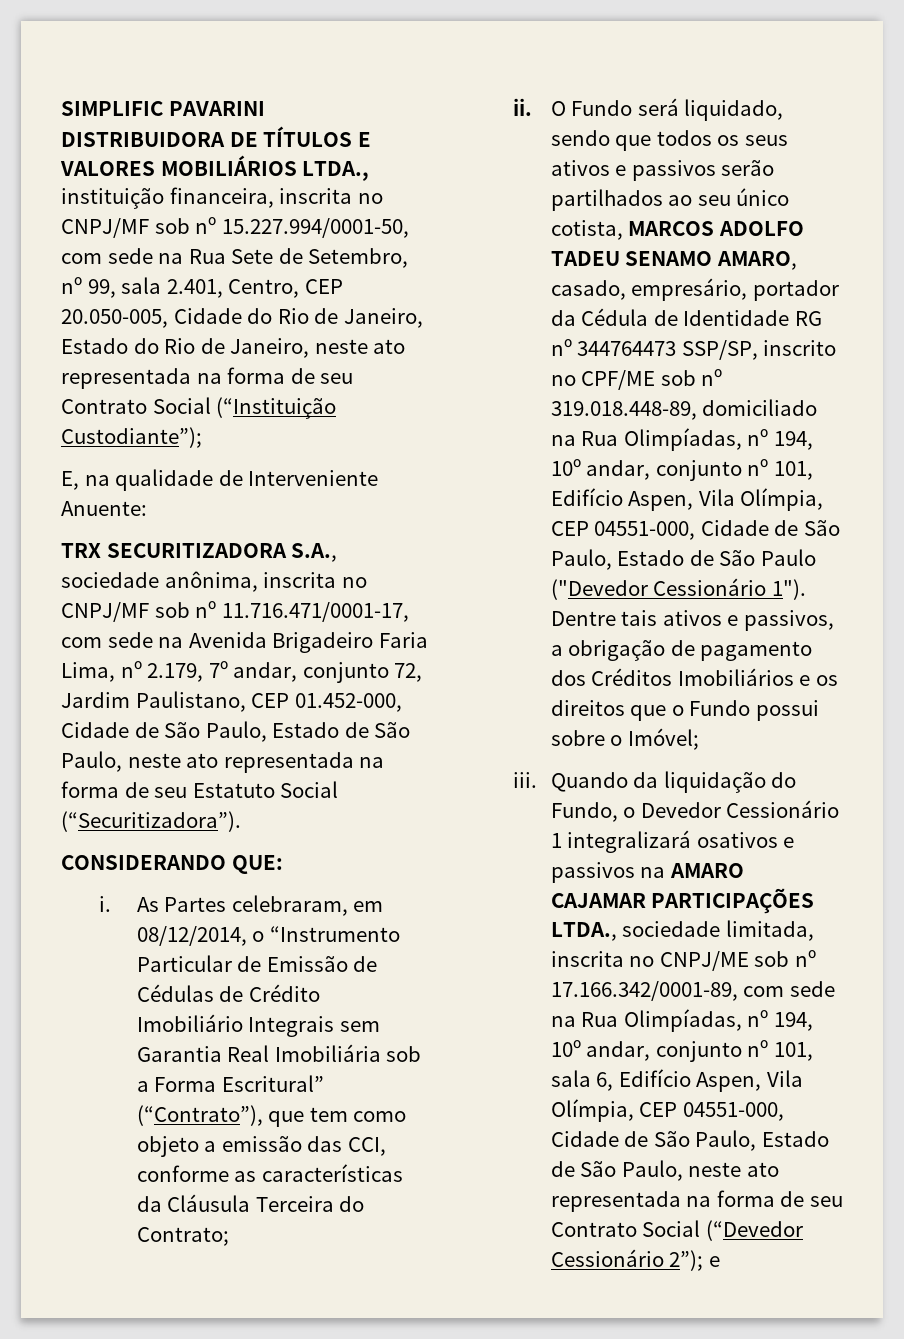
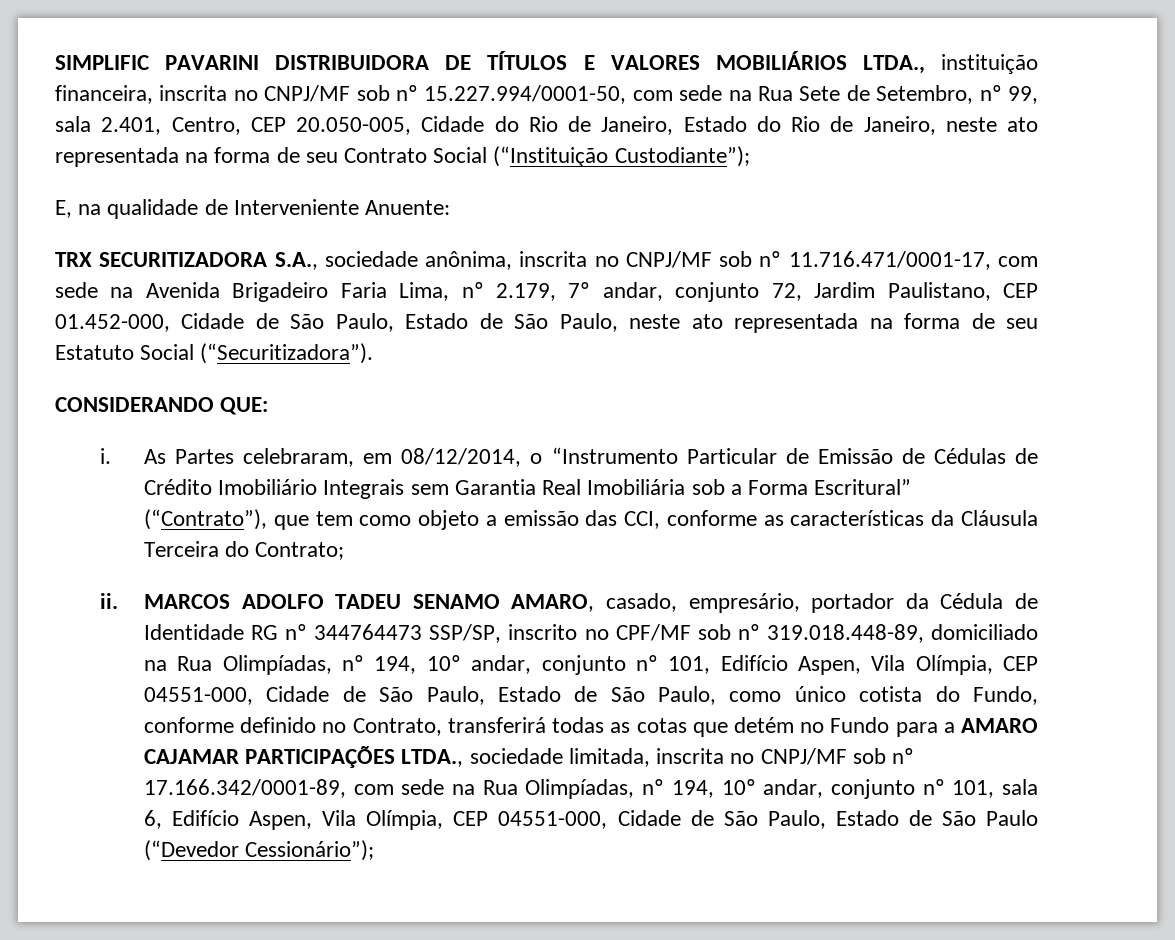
[550,98,784,121] [550,130,788,151] [550,160,775,181] [550,188,790,211] [550,220,623,240] O Fundo será liquidado, sendo que todos os seus ativos e passivos serão partilhados ao seu único cotista, -> (118, 601) none
[581,370,656,390] CPF/ME -> [615,624,691,641] CPF/MF
[760,549,816,566] [550,578,806,600] [550,610,834,631] [550,640,813,661] [550,668,838,686] [550,700,819,721] [550,728,699,750] [512,771,797,793] [550,800,840,822] [550,830,795,853] [550,862,666,883] Paulo ("Devedor Cessionário 1"). Dentre tais ativos e passivos, a obrigação de pagamento dos Créditos Imobiliários e os direitos que o Fundo possui sobre o Imóvel; // iii. Quando da liquidação do Fundo, o Devedor Cessionário 1 integralizará osativos e passivos na -> [658,686,1039,705] [144,717,955,737] Paulo, como único cotista do Fundo, conforme definido no Contrato, transferirá todas as cotas que detém no Fundo para a
[659,951,749,971] CNPJ/ME -> [760,748,847,765] CNPJ/MF
[621,1160,779,1181] [550,1190,843,1212] [550,1220,803,1241] [550,1249,720,1271] Paulo, neste ato representada na forma de seu Contrato Social (“Devedor Cessionário 2”); e -> [985,810,1038,826] [144,840,375,861] Paulo (“Devedor Cessionário”);

